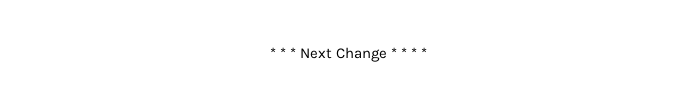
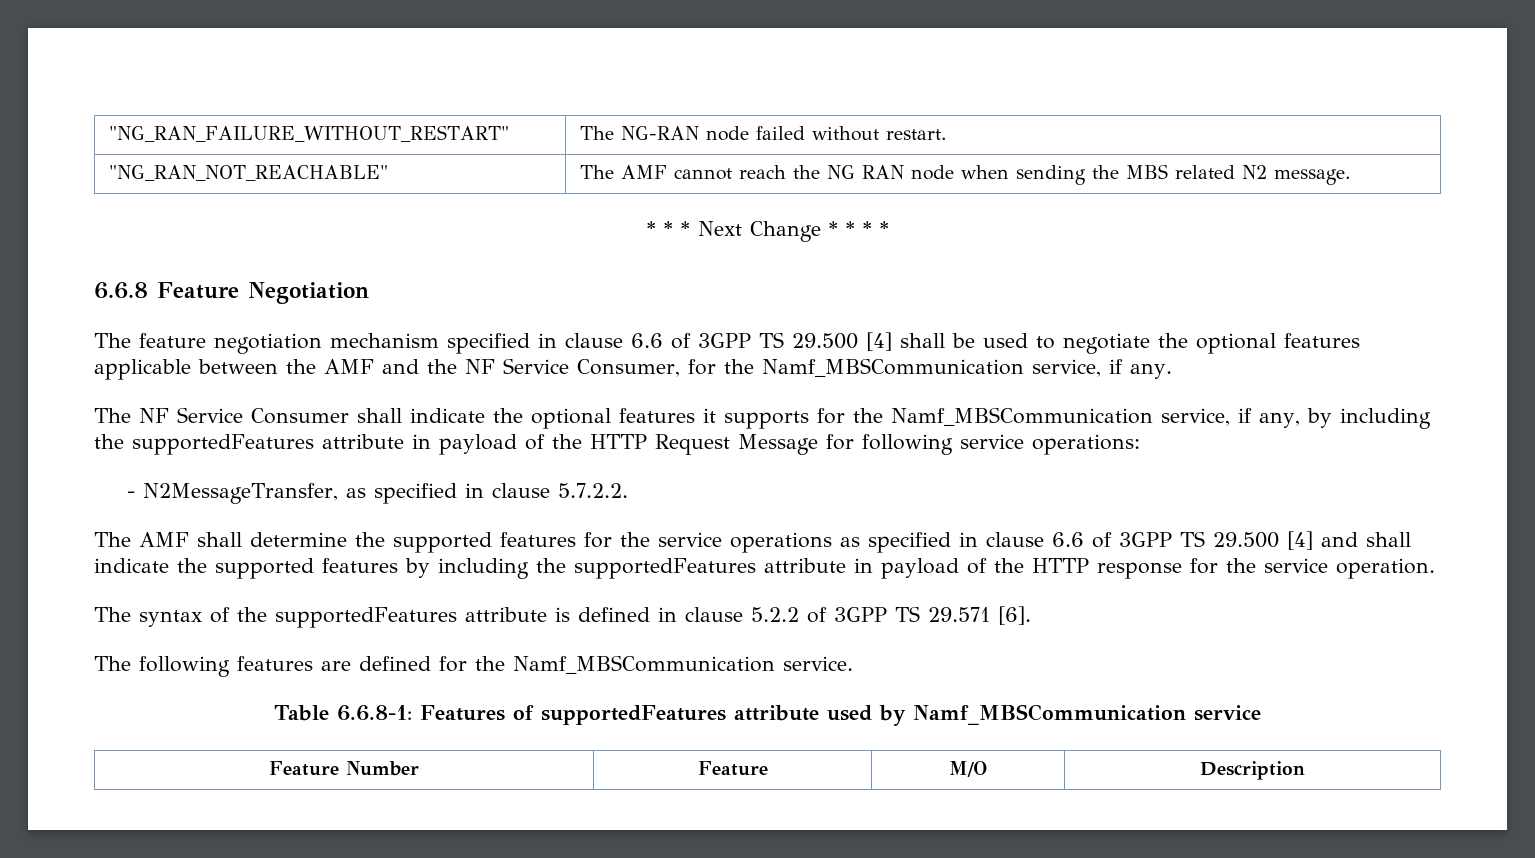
(269, 52) none -> [108,125,509,142] [579,126,947,141] [108,165,388,181] [579,164,1351,185] "NG_RAN_FAILURE_WITHOUT_RESTART" | The NG-RAN node failed without restart. // "NG_RAN_NOT_REACHABLE" | The AMF cannot reach the NG RAN node when sending the MBS related N2 message. //
(428, 52) none -> [94,282,369,304] [94,332,1360,354] [94,358,1172,380] [94,407,1431,429] [94,434,1140,455] [127,483,629,504] [94,531,1411,553] [94,558,1435,579] [94,606,1031,628] [94,655,853,677] [273,704,1262,726] [269,761,419,776] [697,761,768,776] [948,761,988,777] [1200,761,1305,780] // 6.6.8 Feature Negotiation // The feature negotiation mechanism specified in clause 6.6 of 3GPP TS 29.500 [4] shall be used to negotiate the optional features applicable between the AMF and the NF Service Consumer, for the Namf_MBSCommunication service, if any. // The NF Service Consumer shall indicate the optional features it supports for the Namf_MBSCommunication service, if any, by including the supportedFeatures attribute in payload of the HTTP Request Message for following service operations: // - N2MessageTransfer, as specified in clause 5.7.2.2. // The AMF shall determine the supported features for the service operations as specified in clause 6.6 of 3GPP TS 29.500 [4] and shall indicate the supported features by including the supportedFeatures attribute in payload of the HTTP response for the service operation. // The syntax of the supportedFeatures attribute is defined in clause 5.2.2 of 3GPP TS 29.571 [6]. // The following features are defined for the Namf_MBSCommunication service. // Table 6.6.8-1: Features of supportedFeatures attribute used by Namf_MBSCommunication service // Feature Number | Feature | M/O | Description

